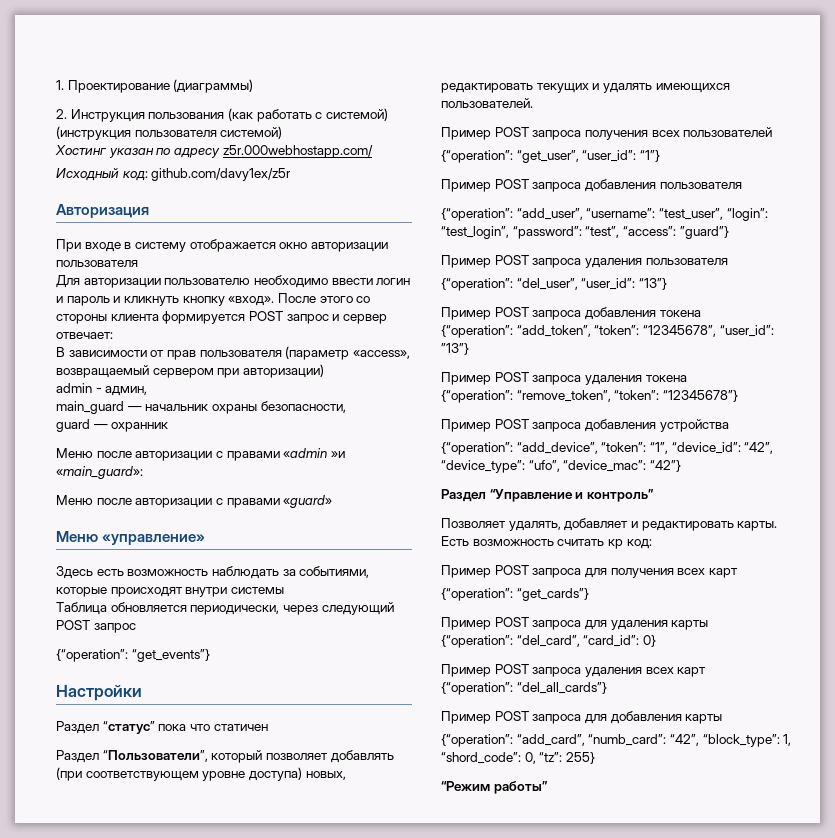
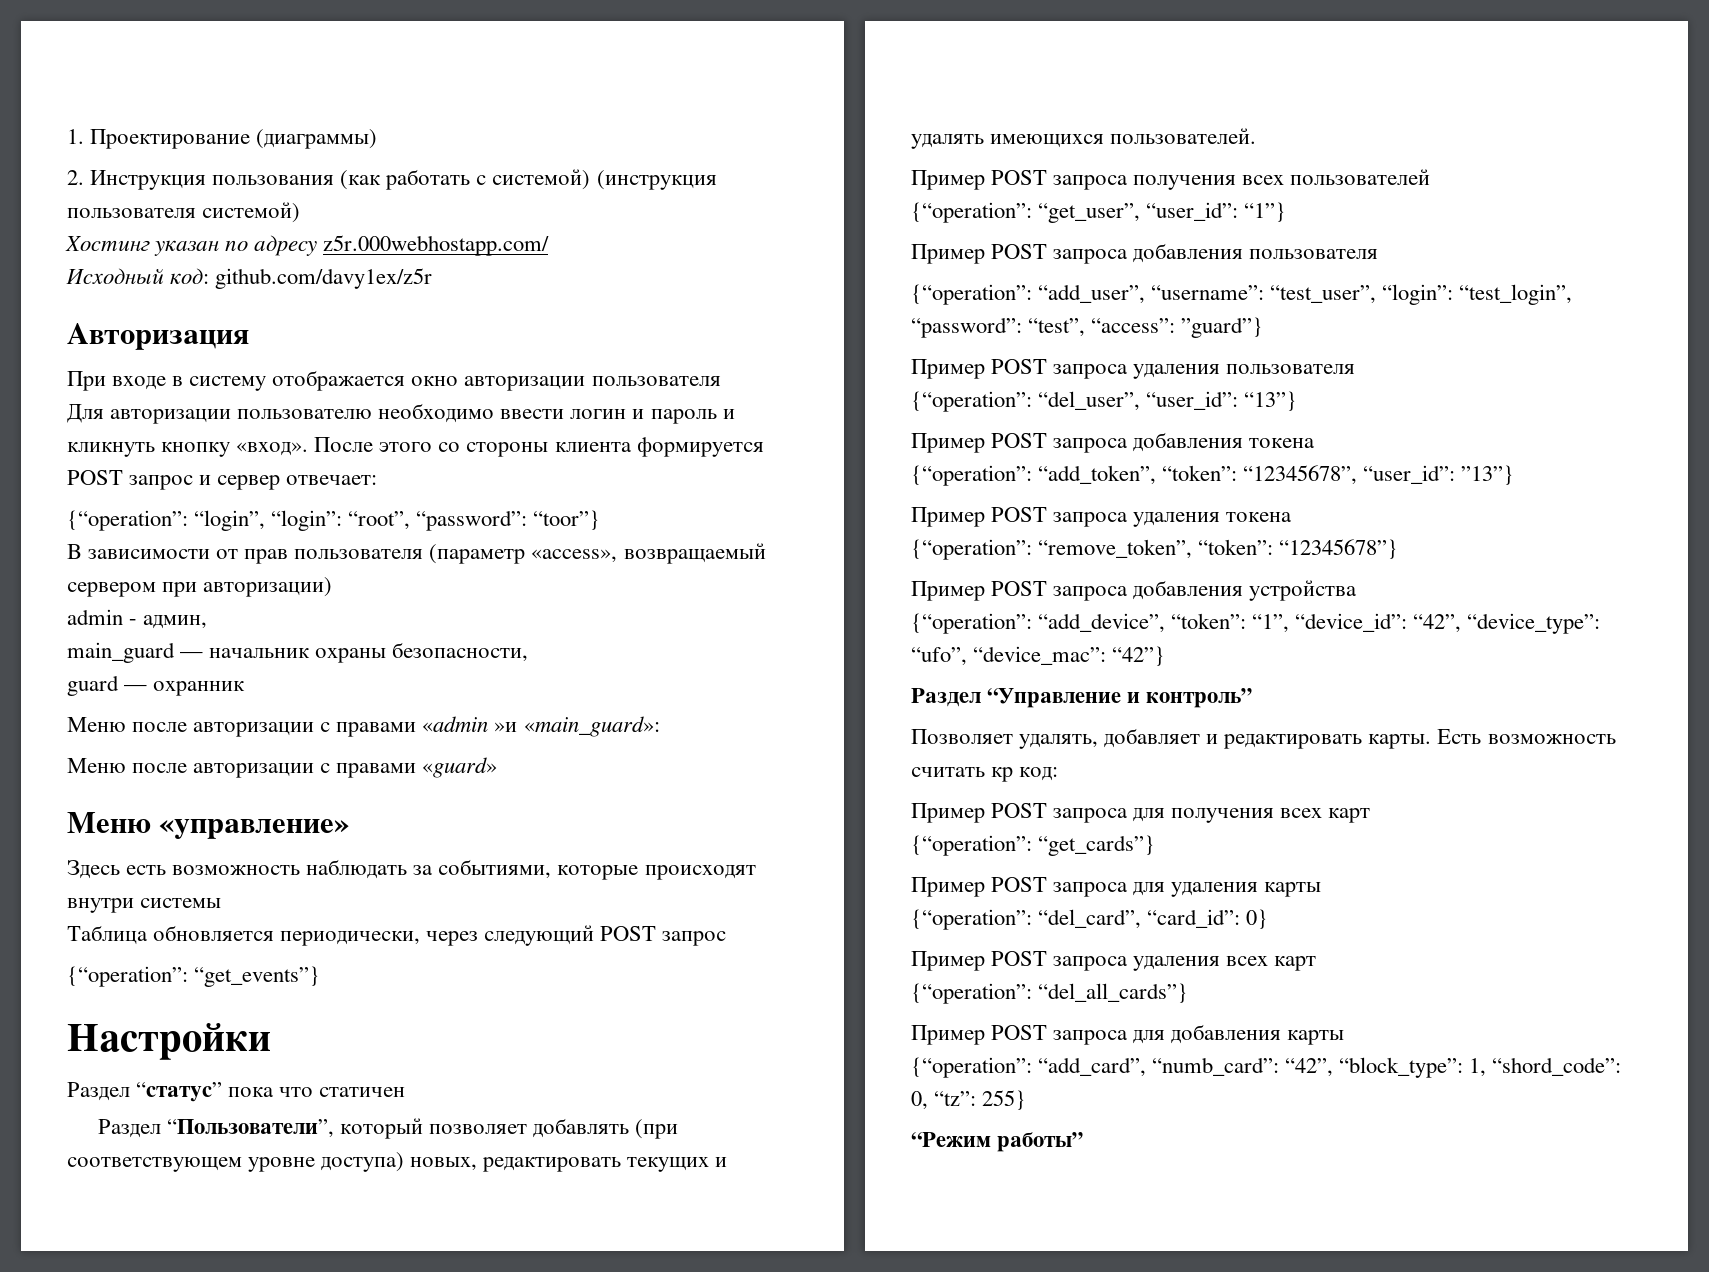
(113, 335) none -> [67,510,601,531] // {“operation”: “login”, “login”: “root”, “password”: “toor”}

